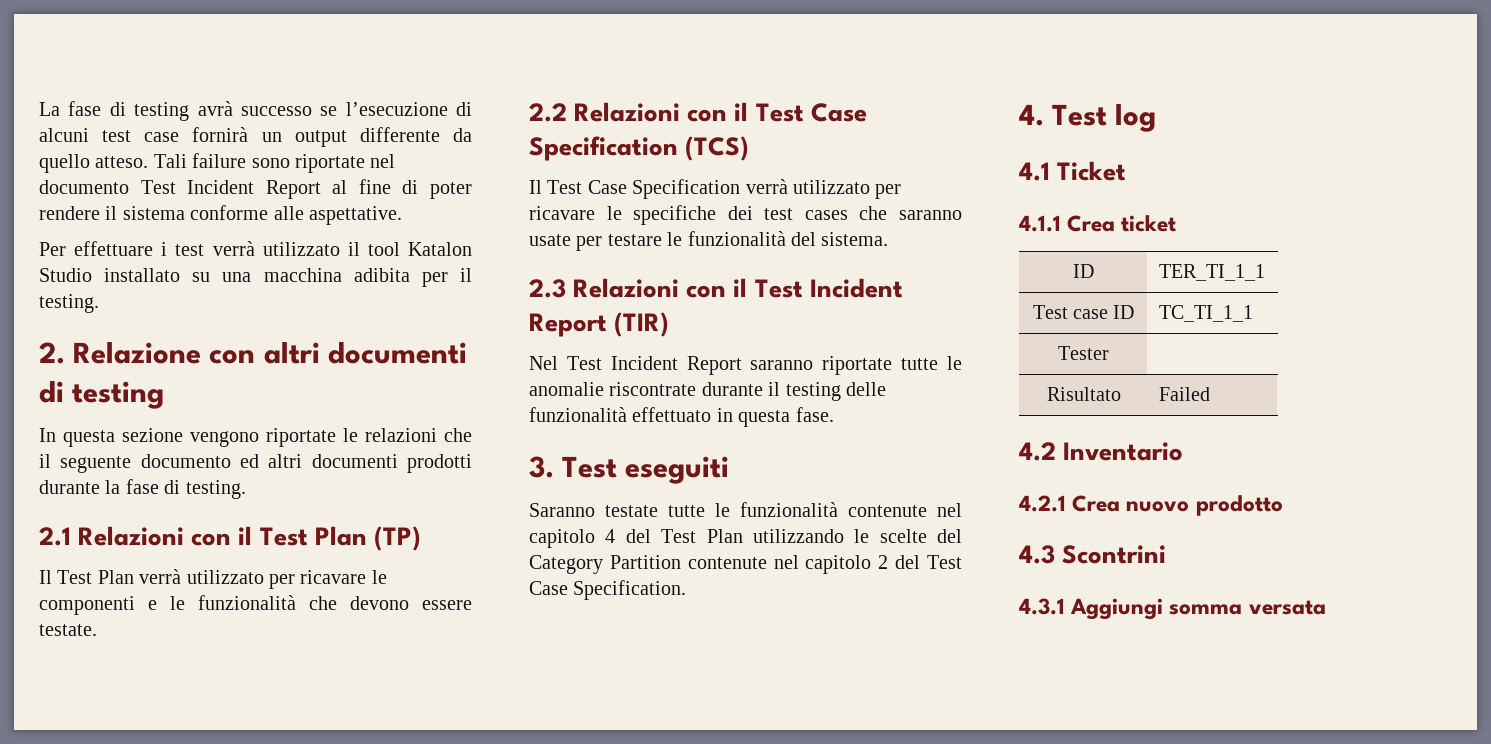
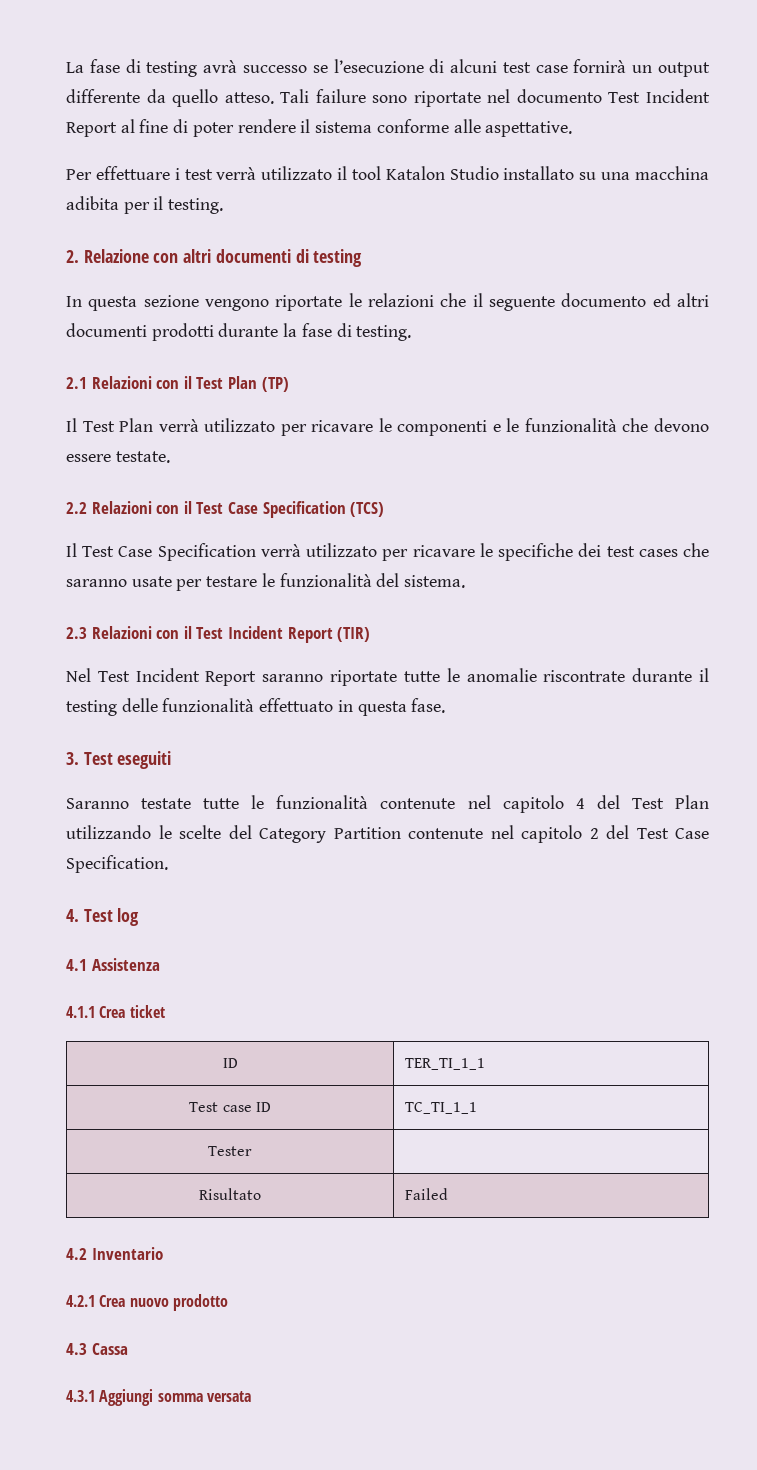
[1057,161,1127,181] Ticket -> [91,958,160,971] Assistenza
[1062,545,1167,564] Scontrini -> [91,1343,128,1355] Cassa

